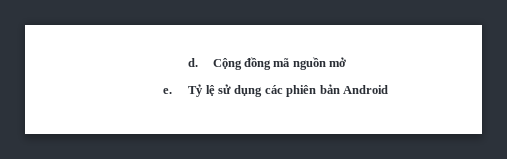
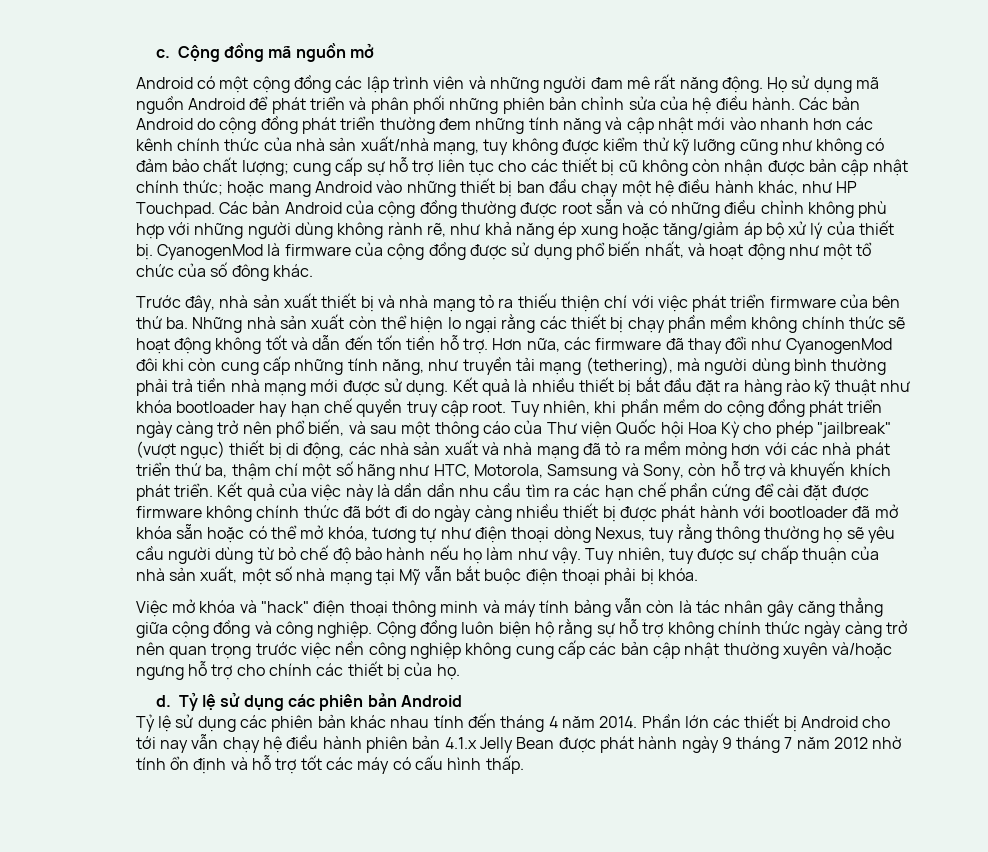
[187,58,198,67] d. -> [155,49,170,58] c.
[163,88,173,94] e. -> [135,74,880,93] [135,95,861,114] [135,116,874,134] [135,136,885,155] [135,157,908,176] [135,178,858,197] [135,199,888,218] [135,220,895,239] [135,241,873,260] [135,262,313,281] [135,293,901,312] [135,314,906,333] [135,335,892,354] [135,356,887,375] [135,377,911,396] [135,398,883,417] [135,419,892,438] [135,440,890,459] [135,461,891,480] [135,482,869,501] [135,503,898,522] [135,524,896,543] [135,545,880,564] [135,566,698,585] [135,597,884,617] [135,619,908,638] [135,640,893,659] [135,661,460,680] [155,695,171,707] Android có một cộng đồng các lập trình viên và những người đam mê rất năng động. Họ sử dụng mã nguồn Android để phát triển và phân phối những phiên bản chỉnh sửa của hệ điều hành. Các bản Android do cộng đồng phát triển thường đem những tính năng và cập nhật mới vào nhanh hơn các kênh chính thức của nhà sản xuất/nhà mạng, tuy không được kiểm thử kỹ lưỡng cũng như không có đảm bảo chất lượng; cung cấp sự hỗ trợ liên tục cho các thiết bị cũ không còn nhận được bản cập nhật chính thức; hoặc mang Android vào những thiết bị ban đầu chạy một hệ điều hành khác, như HP Touchpad. Các bản Android của cộng đồng thường được root sẵn và có những điều chỉnh không phù hợp với những người dùng không rành rẽ, như khả năng ép xung hoặc tăng/giảm áp bộ xử lý của thiết bị. CyanogenMod là firmware của cộng đồng được sử dụng phổ biến nhất, và hoạt động như một tổ chức của số đông khác. // Trước đây, nhà sản xuất thiết bị và nhà mạng tỏ ra thiếu thiện chí với việc phát triển firmware của bên thứ ba. Những nhà sản xuất còn thể hiện lo ngại rằng các thiết bị chạy phần mềm không chính thức sẽ hoạt động không tốt và dẫn đến tốn tiền hỗ trợ. Hơn nữa, các firmware đã thay đổi như CyanogenMod đôi khi còn cung cấp những tính năng, như truyền tải mạng (tethering), mà người dùng bình thường phải trả tiền nhà mạng mới được sử dụng. Kết quả là nhiều thiết bị bắt đầu đặt ra hàng rào kỹ thuật như khóa bootloader hay hạn chế quyền truy cập root. Tuy nhiên, khi phần mềm do cộng đồng phát triển ngày càng trở nên phổ biến, và sau một thông cáo của Thư viện Quốc hội Hoa Kỳ cho phép "jailbreak" (vượt ngục) thiết bị di động, các nhà sản xuất và nhà mạng đã tỏ ra mềm mỏng hơn với các nhà phát triển thứ ba, thậm chí một số hãng như HTC, Motorola, Samsung và Sony, còn hỗ trợ và khuyến khích phát triển. Kết quả của việc này là dần dần nhu cầu tìm ra các hạn chế phần cứng để cài đặt được firmware không chính thức đã bớt đi do ngày càng nhiều thiết bị được phát hành với bootloader đã mở khóa sẵn hoặc có thể mở khóa, tương tự như điện thoại dòng Nexus, tuy rằng thông thường họ sẽ yêu cầu người dùng từ bỏ chế độ bảo hành nếu họ làm như vậy. Tuy nhiên, tuy được sự chấp thuận của nhà sản xuất, một số nhà mạng tại Mỹ vẫn bắt buộc điện thoại phải bị khóa. // Việc mở khóa và "hack" điện thoại thông minh và máy tính bảng vẫn còn là tác nhân gây căng thẳng giữa cộng đồng và công nghiệp. Cộng đồng luôn biện hộ rằng sự hỗ trợ không chính thức ngày càng trở nên quan trọng trước việc nền công nghiệp không cung cấp các bản cập nhật thường xuyên và/hoặc ngưng hỗ trợ cho chính các thiết bị của họ. // d.
(388, 89) none -> [135,713,891,732] [135,734,903,753] [135,755,524,774] // Tỷ lệ sử dụng các phiên bản khác nhau tính đến tháng 4 năm 2014. Phần lớn các thiết bị Android cho tới nay vẫn chạy hệ điều hành phiên bản 4.1.x Jelly Bean được phát hành ngày 9 tháng 7 năm 2012 nhờ tính ổn định và hỗ trợ tốt các máy có cấu hình thấp.

